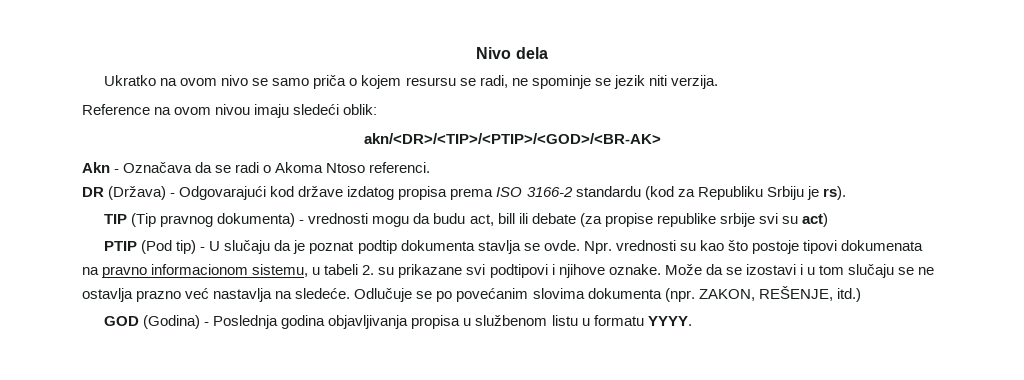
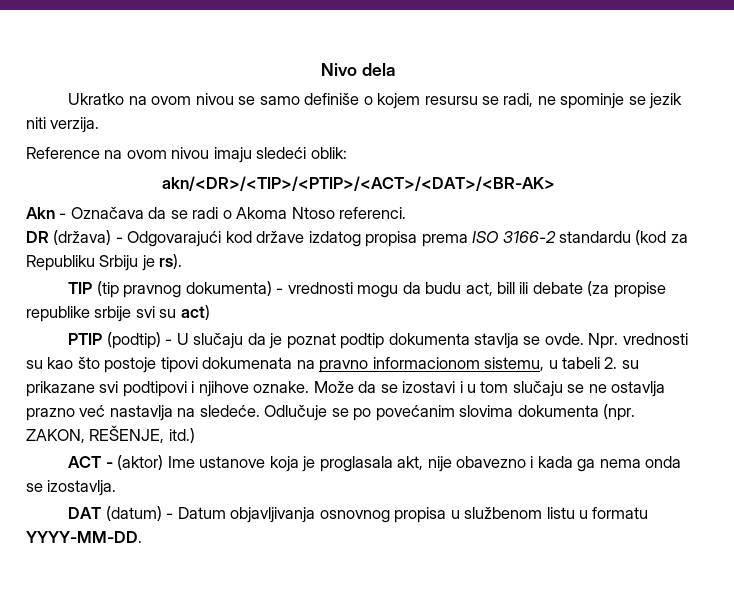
[221,75,249,86] nivo -> [195,93,234,105] nivou
[313,75,347,89] priča -> [304,93,360,105] definiše
[363,133,661,144] akn/<DR>/<TIP>/<PTIP>/<GOD>/<BR-AK> -> [161,176,555,191] akn/<DR>/<TIP>/<PTIP>/<ACT>/<DAT>/<BR-AK>
[108,186,167,200] (Država) -> [53,230,112,245] (država)
[131,213,157,227] (Tip -> [96,281,119,298] (tip
[141,240,197,254] (Pod tip) -> [106,332,161,349] (podtip)
[104,315,409,329] GOD (Godina) - Poslednja godina objavljivanja -> [68,455,682,472] [26,480,117,496] [68,506,390,523] ACT - (aktor) Ime ustanove koja je proglasala akt, nije obavezno i kada ga nema onda se izostavlja. // DAT (datum) - Datum objavljivanja osnovnog
[647,316,692,326] YYYY. -> [26,531,142,543] YYYY-MM-DD.

